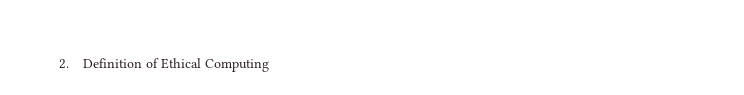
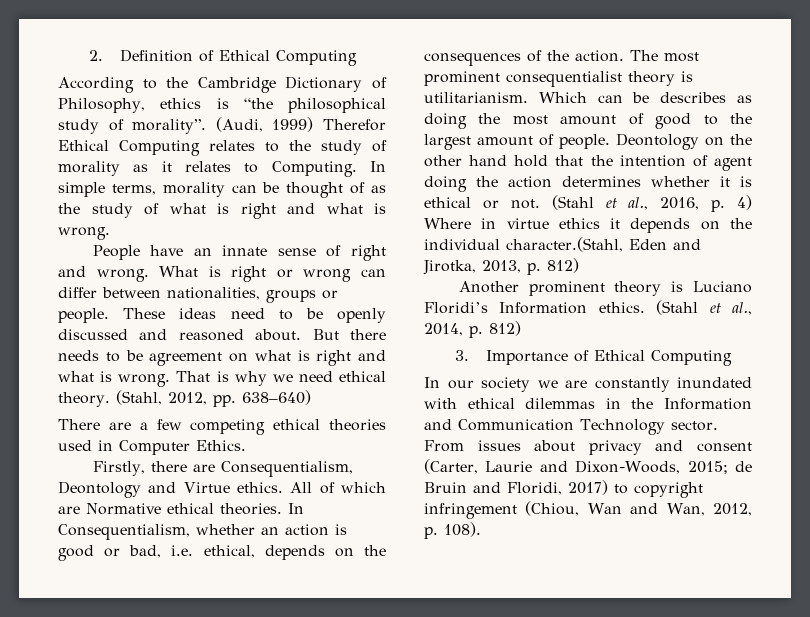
(269, 65) none -> [58,76,387,93] [58,98,386,113] [58,117,386,134] [58,140,387,156] [58,161,386,177] [58,182,386,198] [58,203,386,219] [58,227,110,240] [92,245,386,261] [58,266,386,282] [58,287,338,303] [58,308,386,323] [58,329,386,341] [58,350,386,366] [58,371,386,387] [58,390,311,407] [58,419,386,435] [58,440,246,455] [92,461,353,477] [58,481,386,498] [58,503,304,515] [58,524,347,540] [58,545,386,561] [424,50,699,66] [424,71,693,87] [424,92,752,103] [424,113,752,129] [424,133,752,150] [424,155,752,171] [424,176,752,192] [424,195,752,212] [424,218,752,233] [424,237,701,252] [423,258,579,275] [458,281,752,296] [424,300,752,315] [424,321,521,338] [454,350,732,366] [424,377,752,392] [424,398,752,410] [424,419,718,435] [424,440,752,455] [424,459,752,474] [424,480,703,498] [424,501,752,519] [424,522,481,539] // According to the Cambridge Dictionary of Philosophy, ethics is “the philosophical study of morality”. (Audi, 1999) Therefor Ethical Computing relates to the study of morality as it relates to Computing. In simple terms, morality can be thought of as the study of what is right and what is wrong. // People have an innate sense of right and wrong. What is right or wrong can differ between nationalities, groups or people. These ideas need to be openly discussed and reasoned about. But there needs to be agreement on what is right and what is wrong. That is why we need ethical theory. (Stahl, 2012, pp. 638–640) // There are a few competing ethical theories used in Computer Ethics. // Firstly, there are Consequentialism, Deontology and Virtue ethics. All of which are Normative ethical theories. In Consequentialism, whether an action is good or bad, i.e. ethical, depends on the consequences of the action. The most prominent consequentialist theory is utilitarianism. Which can be describes as doing the most amount of good to the largest amount of people. Deontology on the other hand hold that the intention of agent doing the action determines whether it is ethical or not. (Stahl et al., 2016, p. 4) Where in virtue ethics it depends on the individual character.(Stahl, Eden and Jirotka, 2013, p. 812) // Another prominent theory is Luciano Floridi’s Information ethics. (Stahl et al., 2014, p. 812) // 3. Importance of Ethical Computing // In our society we are constantly inundated with ethical dilemmas in the Information and Communication Technology sector. From issues about privacy and consent (Carter, Laurie and Dixon-Woods, 2015; de Bruin and Floridi, 2017) to copyright infringement (Chiou, Wan and Wan, 2012, p. 108).

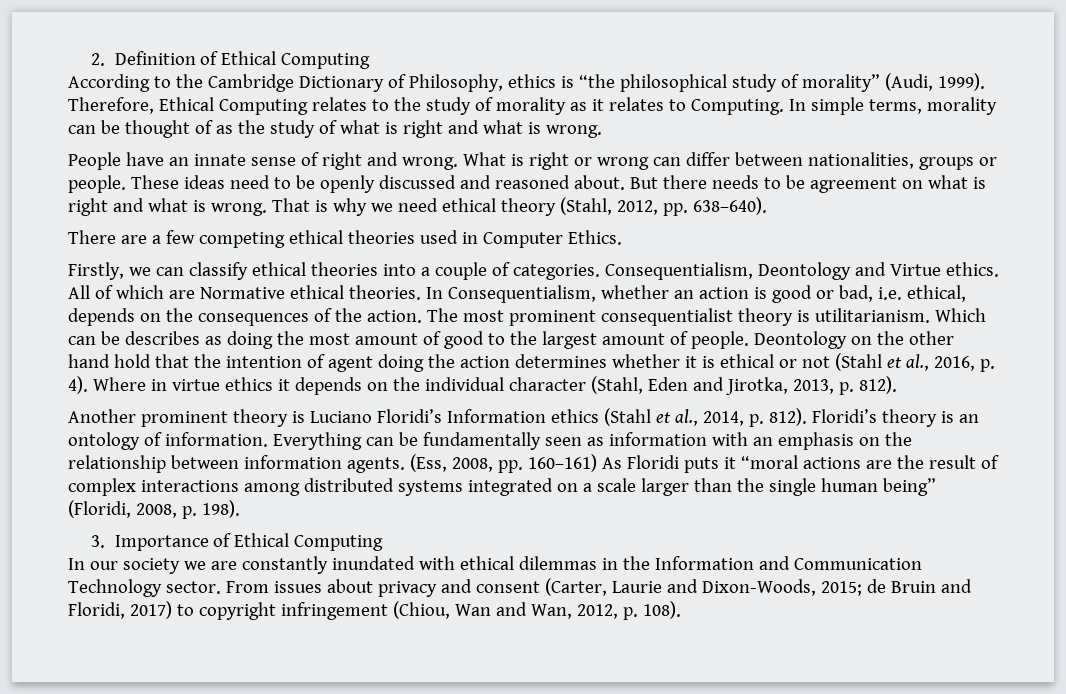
[132,117,386,134] morality”. (Audi, 1999) Therefor -> [801,73,985,92] [68,97,154,114] morality” (Audi, 1999). Therefore,
[58,392,110,407] theory. -> [500,198,556,216] theory
[241,390,311,405] 638–640) -> [692,197,767,215] 638–640).
[150,461,215,472] there are -> [128,262,600,280] we can classify ethical theories into a couple of categories.
[510,199,540,209] not. -> [801,356,830,368] not
[737,195,752,210] 4) -> [68,376,88,394] 4).
[506,237,623,252] character.(Stahl, -> [508,376,643,394] character (Stahl,
[547,258,579,273] 812) -> [858,376,897,394] 812).
[598,302,645,313] ethics. -> [550,409,599,423] ethics
[489,321,521,336] 812) -> [768,408,979,427] [68,432,912,450] [68,454,999,473] [68,478,936,496] [68,500,240,519] 812). Floridi’s theory is an ontology of information. Everything can be fundamentally seen as information with an emphasis on the relationship between information agents. (Ess, 2008, pp. 160–161) As Floridi puts it “moral actions are the result of complex interactions among distributed systems integrated on a scale larger than the single human being” (Floridi, 2008, p. 198).

